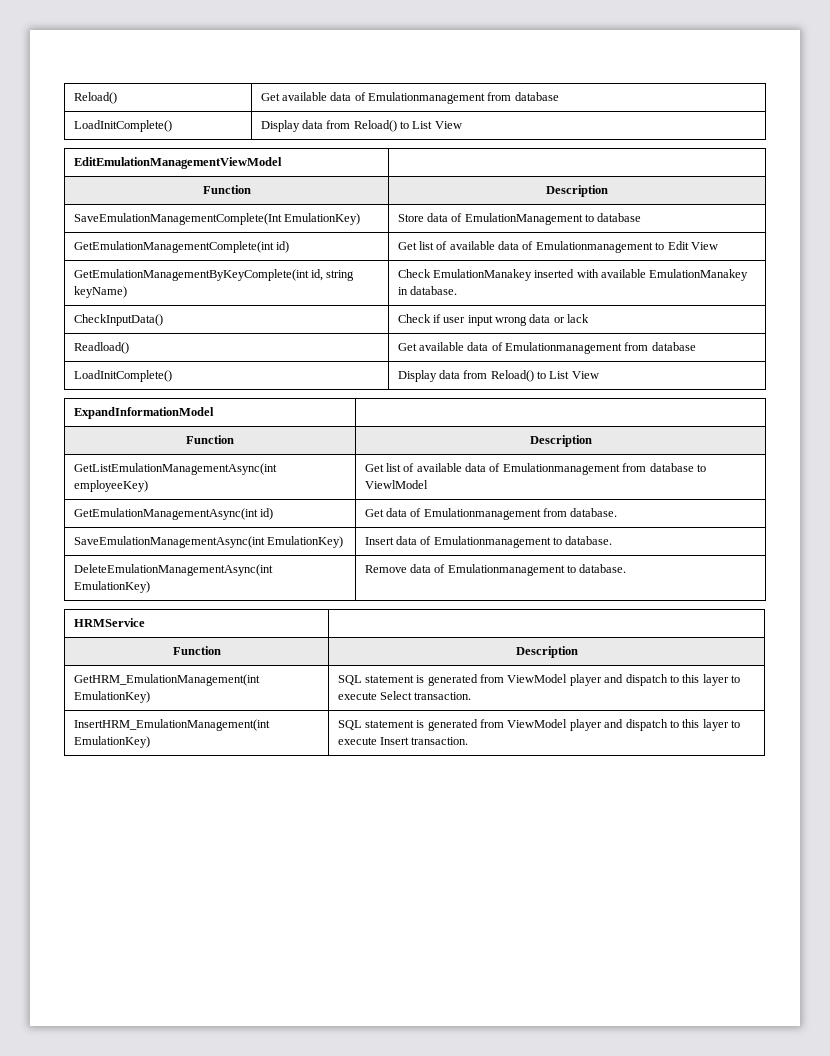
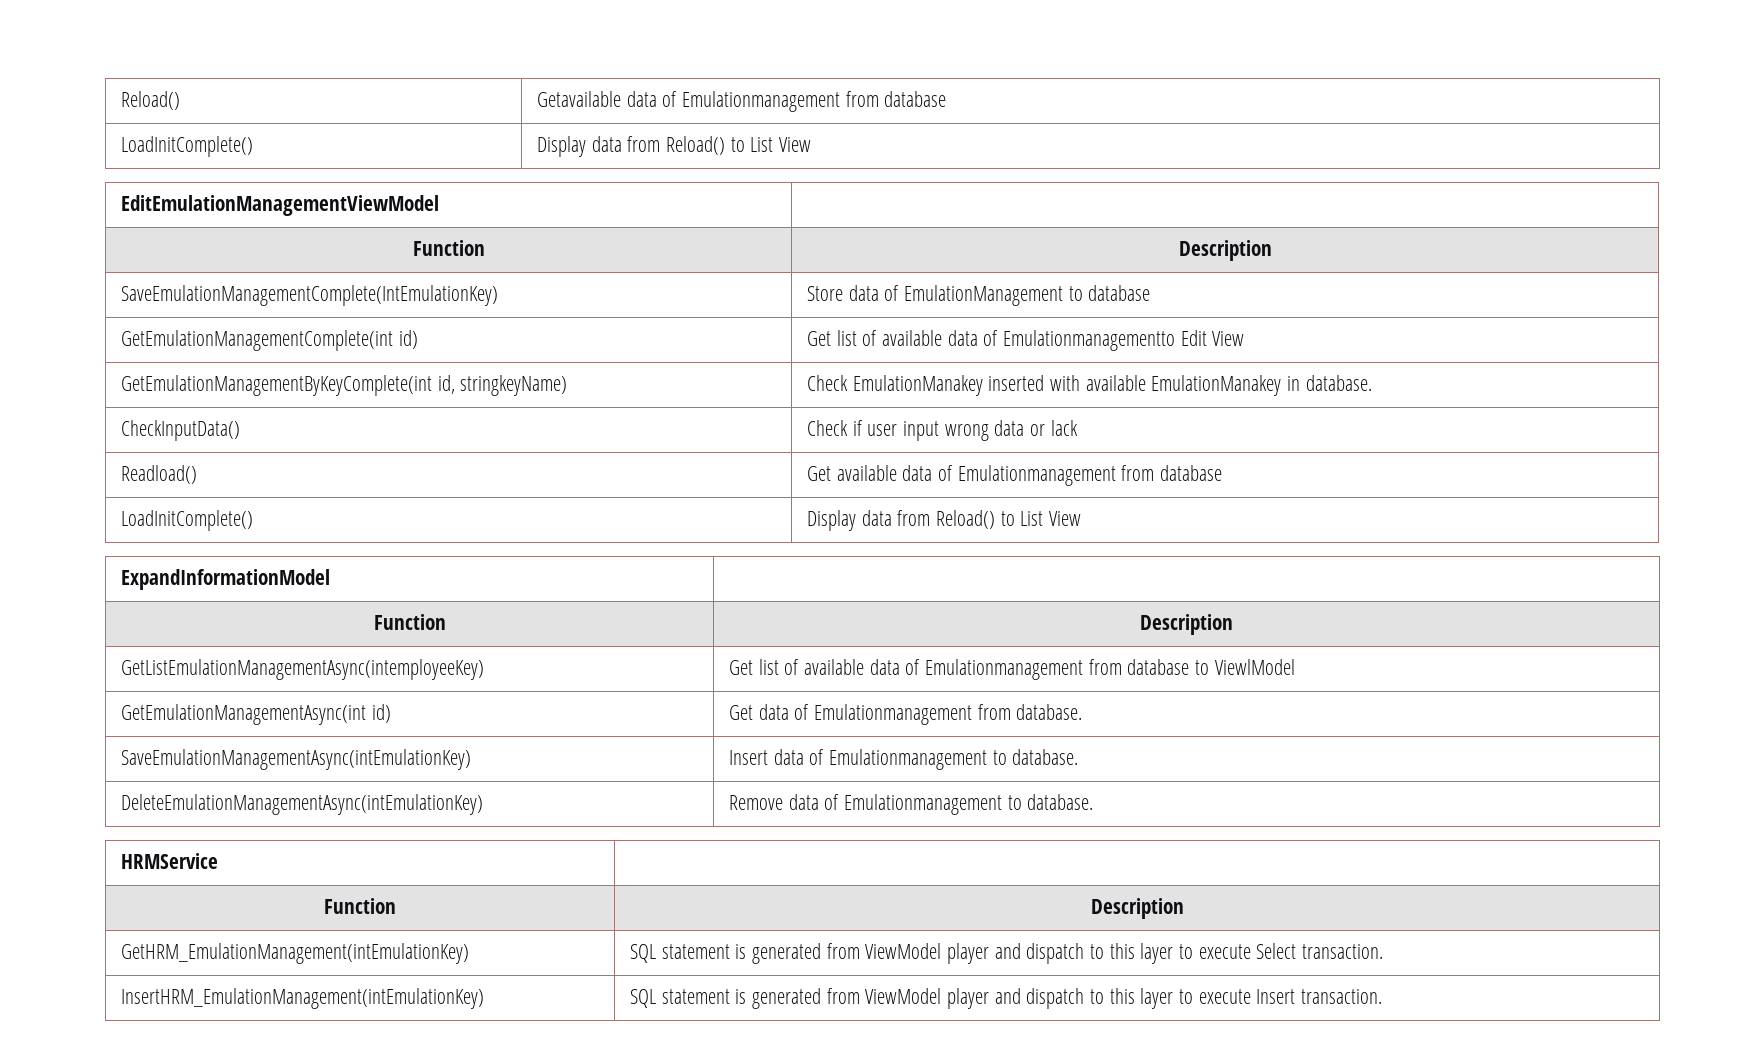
[260,92,327,101] Get available -> [536,91,621,107] Getavailable
[73,213,360,225] SaveEmulationManagementComplete(Int EmulationKey) -> [120,285,498,306] SaveEmulationManagementComplete(IntEmulationKey)
[535,241,665,253] Emulationmanagement to -> [1002,330,1175,351] Emulationmanagementto
[326,270,355,281] [73,286,127,298] string keyName) -> [460,375,568,396] stringkeyName)
[73,463,277,475] [73,480,148,492] GetListEmulationManagementAsync(int employeeKey) -> [120,659,484,680] GetListEmulationManagementAsync(intemployeeKey)
[73,536,343,548] SaveEmulationManagementAsync(int EmulationKey) -> [120,749,471,770] SaveEmulationManagementAsync(intEmulationKey)
[73,564,273,576] [73,581,150,593] DeleteEmulationManagementAsync(int EmulationKey) -> [120,794,483,815] DeleteEmulationManagementAsync(intEmulationKey)
[73,674,260,686] [73,691,150,703] GetHRM_EmulationManagement(int EmulationKey) -> [120,943,469,964] GetHRM_EmulationManagement(intEmulationKey)
[73,719,270,731] [73,736,150,748] InsertHRM_EmulationManagement(int EmulationKey) -> [120,988,484,1009] InsertHRM_EmulationManagement(intEmulationKey)

